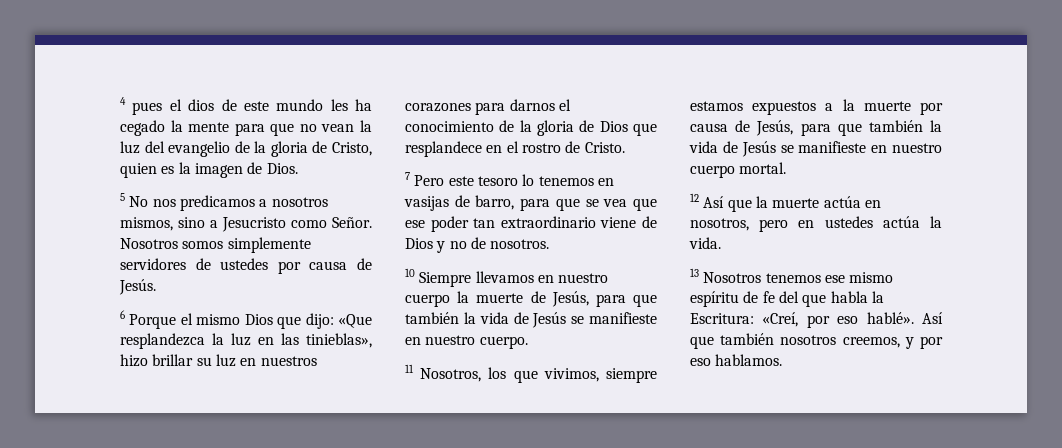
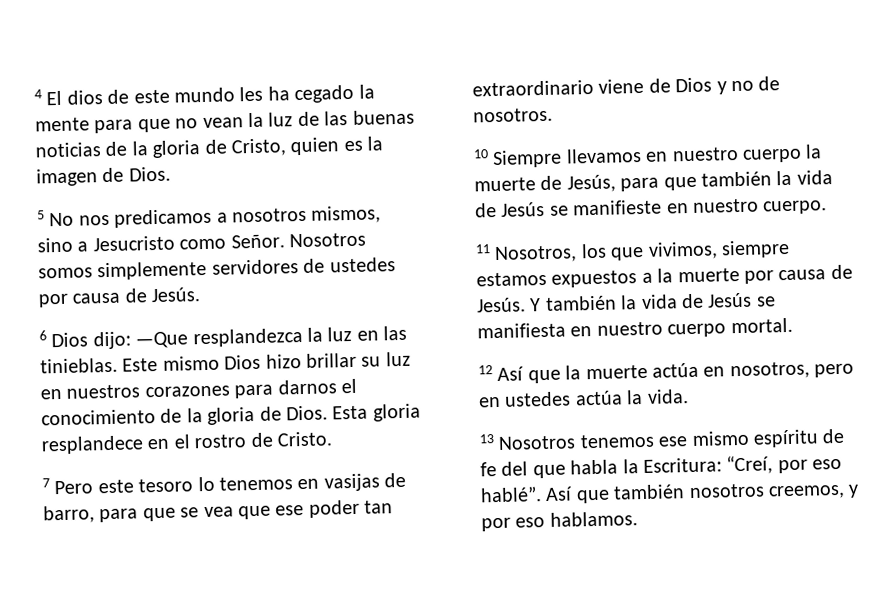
[132,99,182,115] pues el -> [46,90,63,106] El
[144,141,231,157] del evangelio -> [297,109,415,127] [35,142,101,158] de las buenas noticias
[129,313,372,329] Porque el mismo Dios que dijo: «Que -> [51,331,189,350] Dios dijo: —Que
[306,333,372,348] tinieblas», -> [40,354,262,374] tinieblas. Este mismo Dios
[599,121,657,136] Dios que -> [286,403,421,422] Dios. Esta gloria
[756,120,942,136] [689,141,867,157] Jesús, para que también la vida de Jesús se manifieste -> [476,292,776,313] [477,322,566,339] Jesús. Y también la vida de Jesús se manifiesta
[762,312,914,328] «Creí, por eso hablé». -> [726,455,843,475] [480,486,542,503] “Creí, por eso hablé”.

